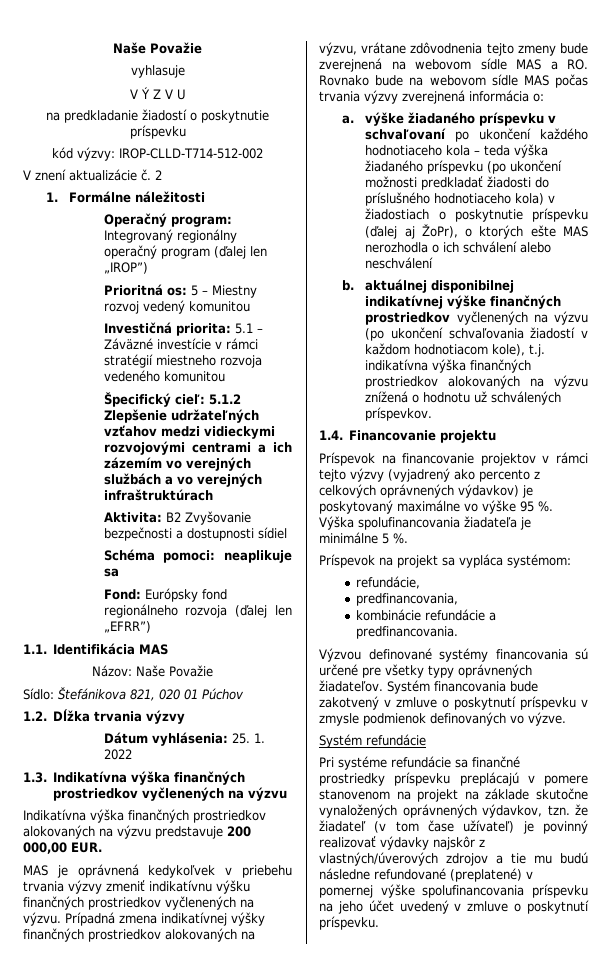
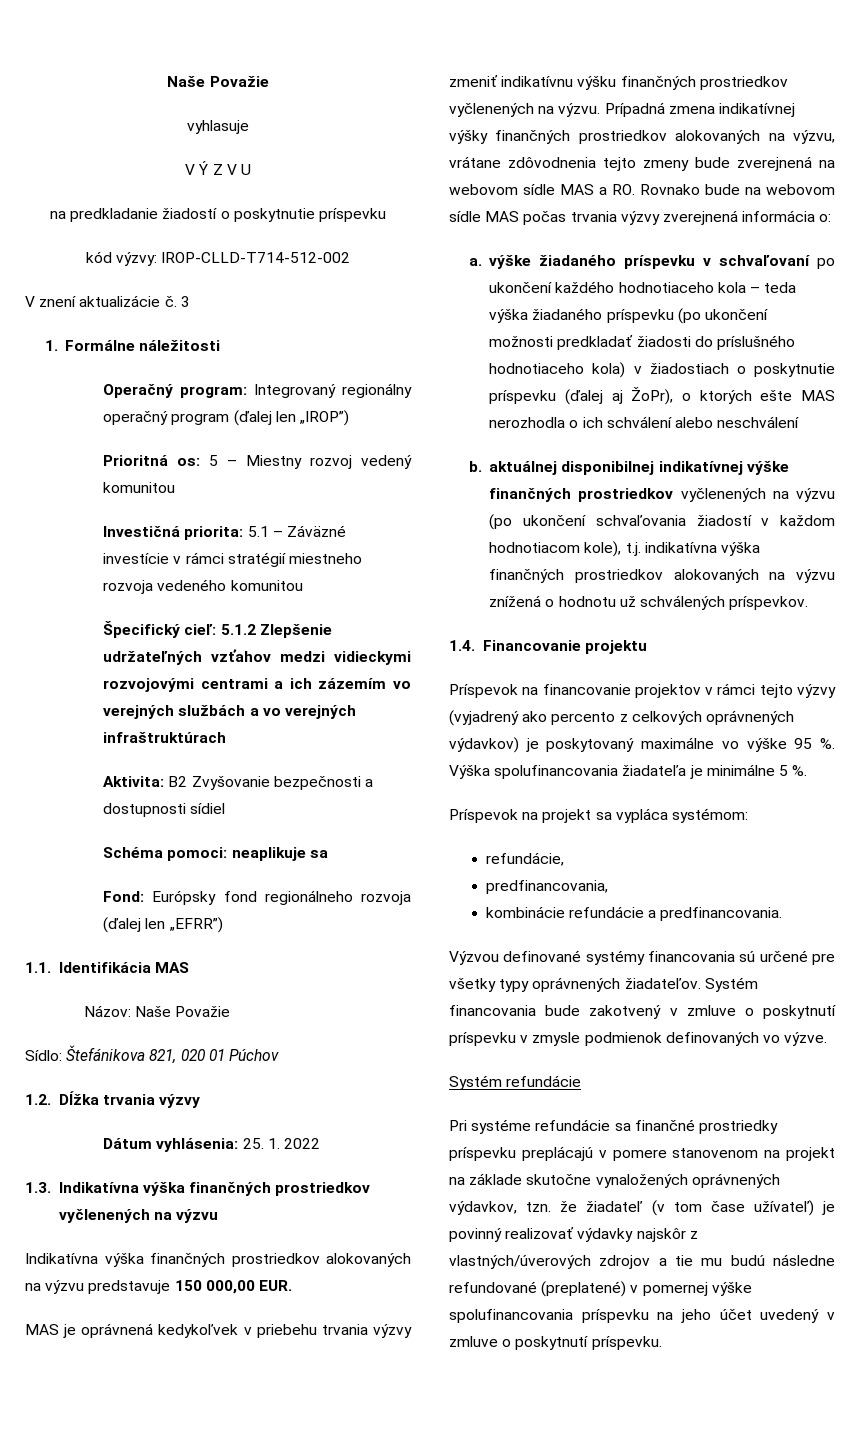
[155,170,162,180] 2 -> [180,296,190,307] 3
[227,826,251,837] 200 -> [174,1280,202,1291] 150

